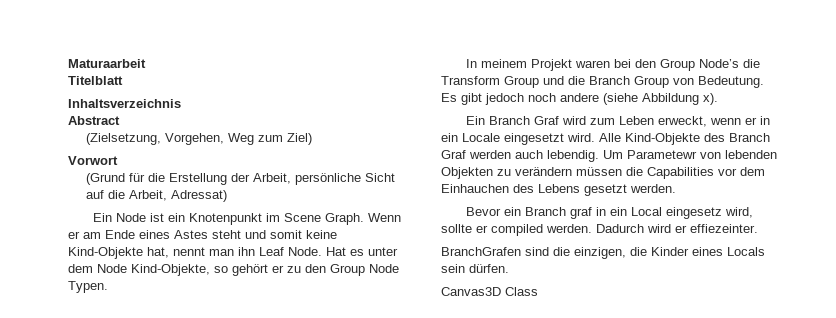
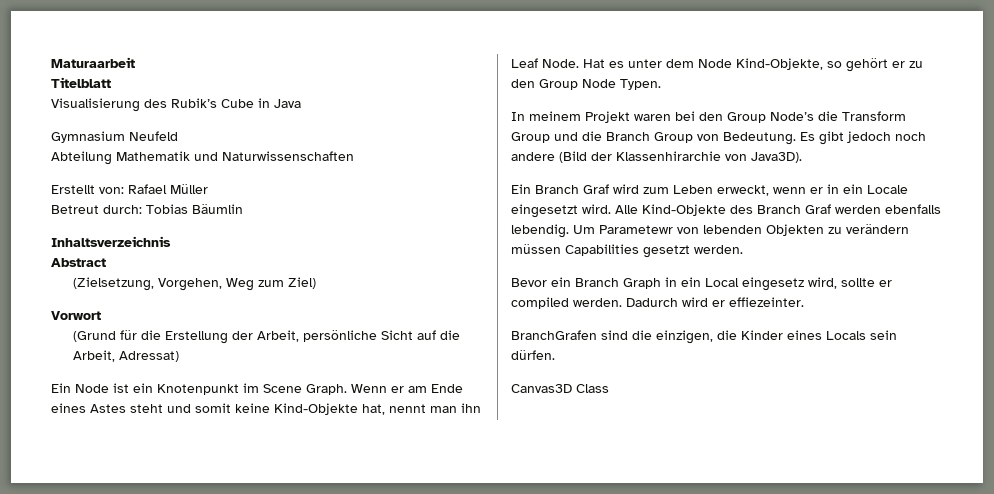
(123, 80) none -> [51,98,301,112] [51,131,178,143] [51,151,354,165] [51,184,208,194] [51,204,243,214] // Visualisierung des Rubik’s Cube in Java // Gymnasium Neufeld // Abteilung Mathematik und Naturwissenschaften // Erstellt von: Rafael Müller // Betreut durch: Tobias Bäumlin
[603,93,718,105] (siehe Abbildung x). -> [559,151,802,163] (Bild der Klassenhirarchie von Java3D).
[515,150,543,159] auch -> [885,204,941,214] ebenfalls
[626,167,765,179] [441,184,580,193] die Capabilities vor dem Einhauchen des Lebens -> [565,244,639,256] Capabilities
[569,207,592,219] graf -> [623,278,661,289] Graph

